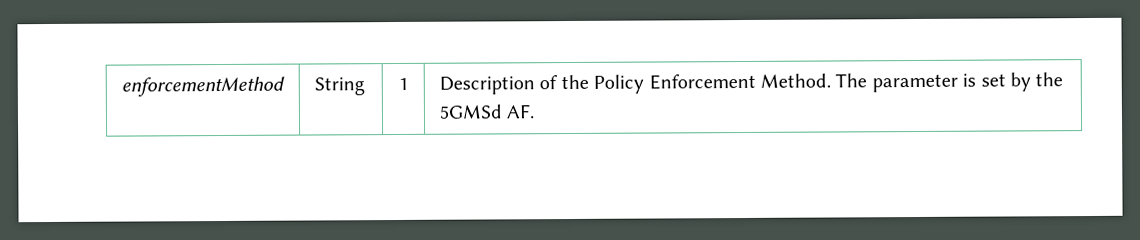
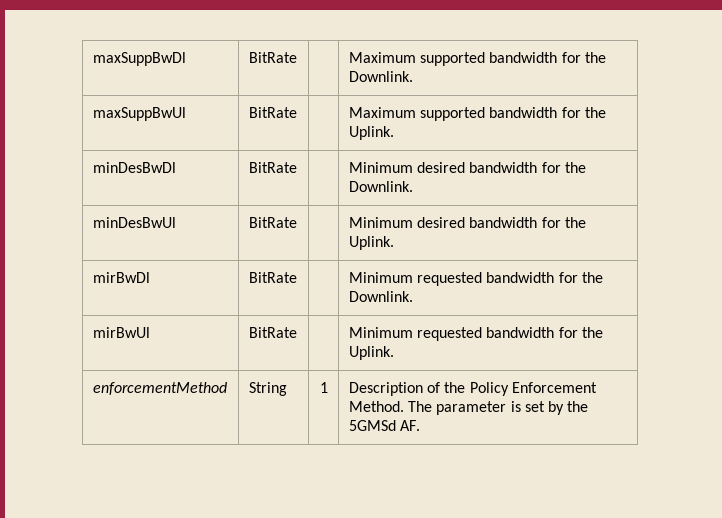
(120, 86) none -> [92,52,186,66] [248,52,297,63] [348,52,606,66] [348,71,413,82] [92,107,186,121] [248,107,297,118] [348,107,606,121] [348,126,394,140] [92,162,176,173] [248,162,297,173] [348,162,586,173] [348,181,413,192] [92,217,176,228] [248,217,297,228] [348,217,586,228] [348,236,394,250] [92,272,150,283] [248,272,297,283] [348,272,603,286] [348,291,413,302] [92,327,150,338] [248,327,297,338] [348,327,603,341] [348,346,394,360] maxSuppBwDl | BitRate | | Maximum supported bandwidth for the Downlink. // maxSuppBwUl | BitRate | | Maximum supported bandwidth for the Uplink. // minDesBwDl | BitRate | | Minimum desired bandwidth for the Downlink. // minDesBwUl | BitRate | | Minimum desired bandwidth for the Uplink. // mirBwDl | BitRate | | Minimum requested bandwidth for the Downlink. // mirBwUl | BitRate | | Minimum requested bandwidth for the Uplink. //

